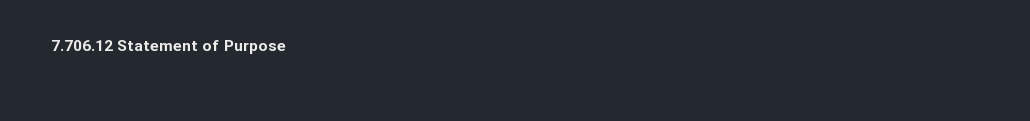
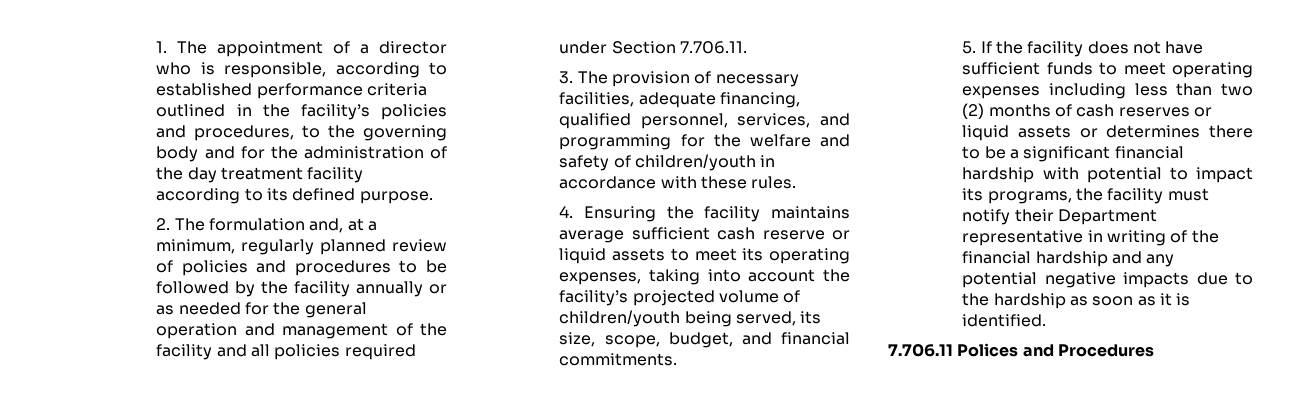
[51,40,286,54] 7.706.12 Statement of Purpose -> [156,41,447,57] [156,62,447,78] [156,83,428,99] [156,104,447,120] [156,125,447,141] [156,146,447,162] [156,167,364,183] [156,188,433,204] [156,218,378,233] [156,239,447,255] [156,260,448,276] [156,281,447,297] [156,302,367,318] [156,323,447,339] [156,344,416,360] [559,41,748,54] [559,71,799,87] [559,92,801,108] [559,113,850,129] [559,134,850,150] [559,154,776,171] [559,176,797,189] [559,206,850,222] [559,227,850,243] [559,248,850,264] [559,269,850,285] [559,290,801,306] [559,310,822,327] [559,332,850,348] [559,353,678,366] [962,41,1204,57] [962,62,1253,78] [962,83,1253,99] [962,103,1213,119] [962,125,1253,141] [962,146,1184,162] [962,167,1253,183] [962,188,1209,204] [962,209,1158,225] [962,230,1219,246] [962,251,1175,267] [962,272,1253,288] [962,293,1191,309] [962,314,1047,327] [888,343,1154,357] 1. The appointment of a director who is responsible, according to established performance criteria outlined in the facility’s policies and procedures, to the governing body and for the administration of the day treatment facility according to its defined purpose. // 2. The formulation and, at a minimum, regularly planned review of policies and procedures to be followed by the facility annually or as needed for the general operation and management of the facility and all policies required under Section 7.706.11. // 3. The provision of necessary facilities, adequate financing, qualified personnel, services, and programming for the welfare and safety of children/youth in accordance with these rules. // 4. Ensuring the facility maintains average sufficient cash reserve or liquid assets to meet its operating expenses, taking into account the facility’s projected volume of children/youth being served, its size, scope, budget, and financial commitments. // 5. If the facility does not have sufficient funds to meet operating expenses including less than two (2) months of cash reserves or liquid assets or determines there to be a significant financial hardship with potential to impact its programs, the facility must notify their Department representative in writing of the financial hardship and any potential negative impacts due to the hardship as soon as it is identified. // 7.706.11 Polices and Procedures

